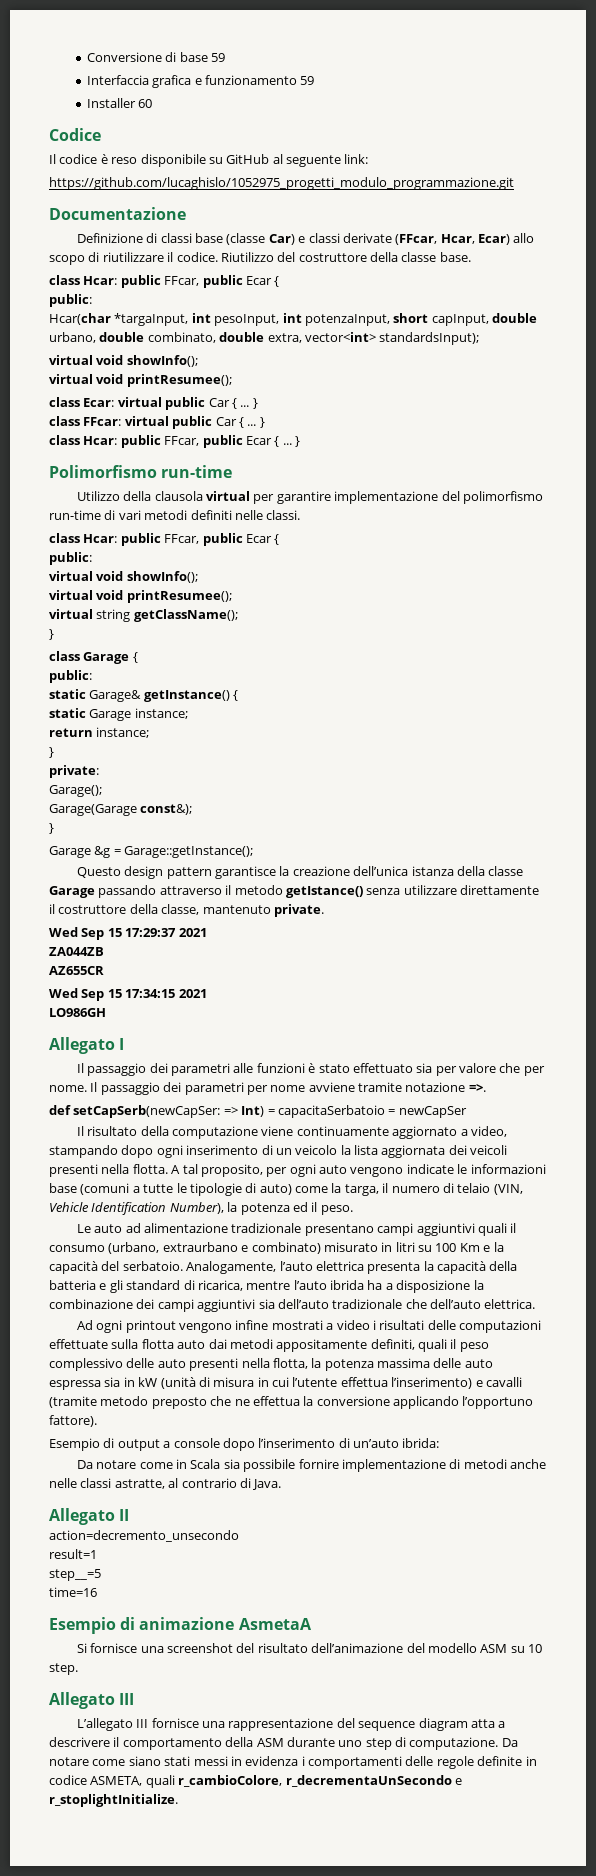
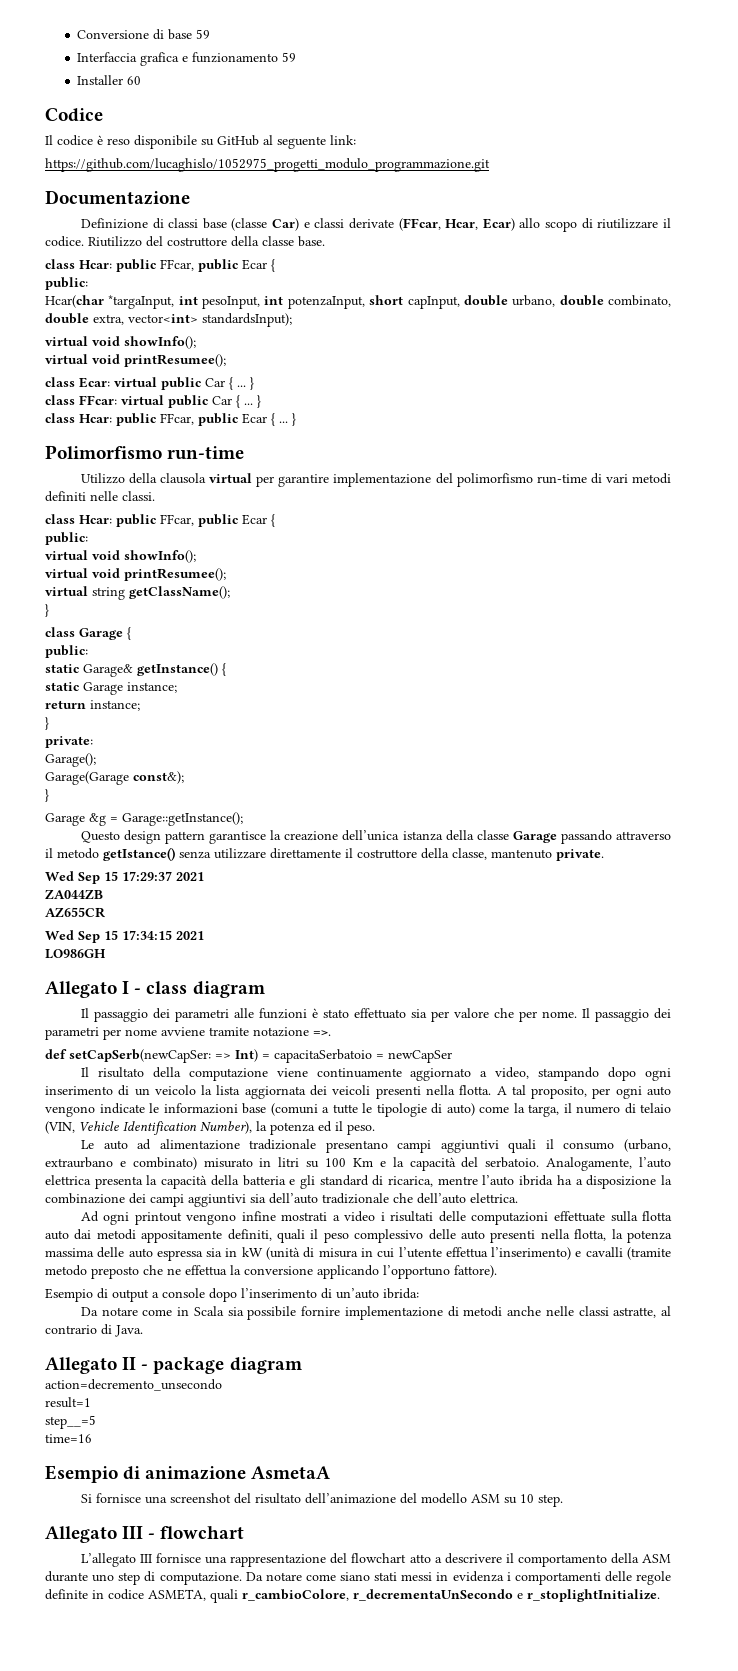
(125, 1044) none -> [134,981,265,998] - class diagram
(130, 1515) none -> [141,1357,302,1374] - package diagram
(135, 1699) none -> [148,1526,245,1539] - flowchart
[358,1718,495,1731] sequence diagram atta -> [351,1553,431,1563] flowchart atto

